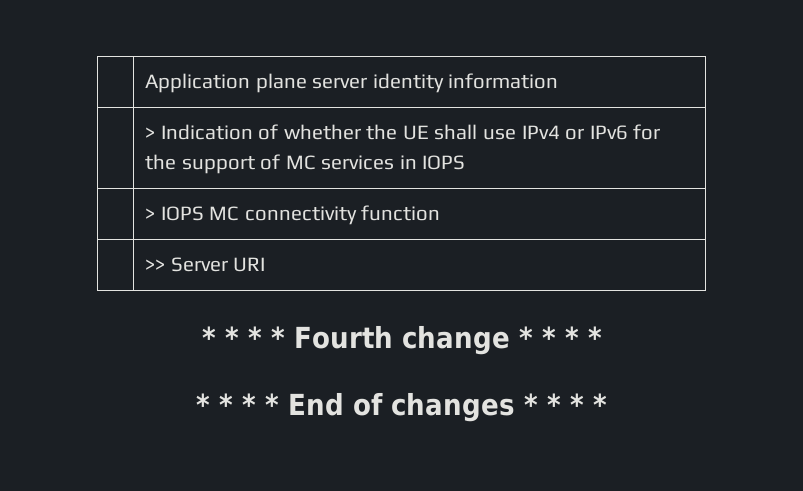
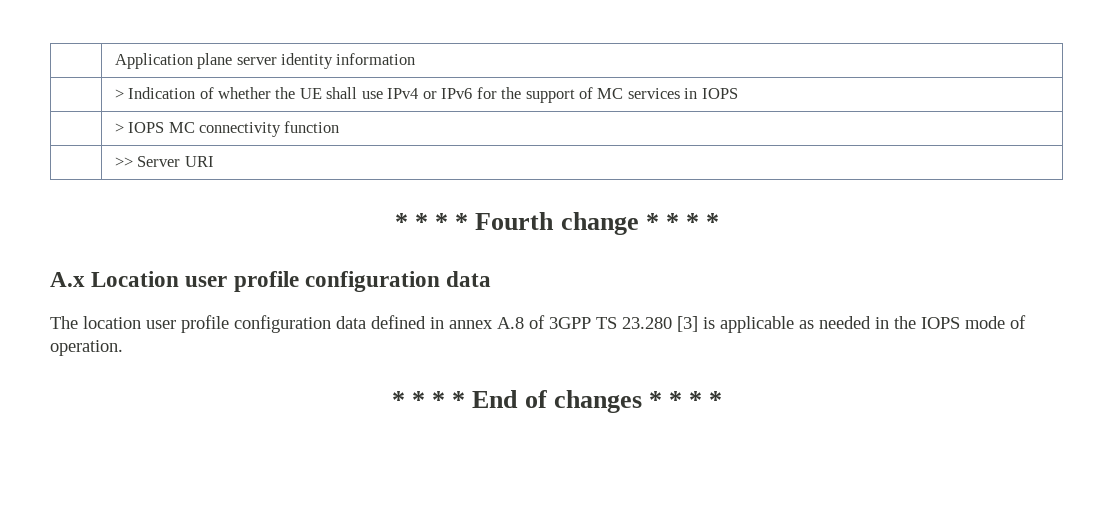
(602, 337) none -> [50,271,492,292] [50,315,1026,333] [50,340,123,356] // A.x Location user profile configuration data // The location user profile configuration data defined in annex A.8 of 3GPP TS 23.280 [3] is applicable as needed in the IOPS mode of operation.

